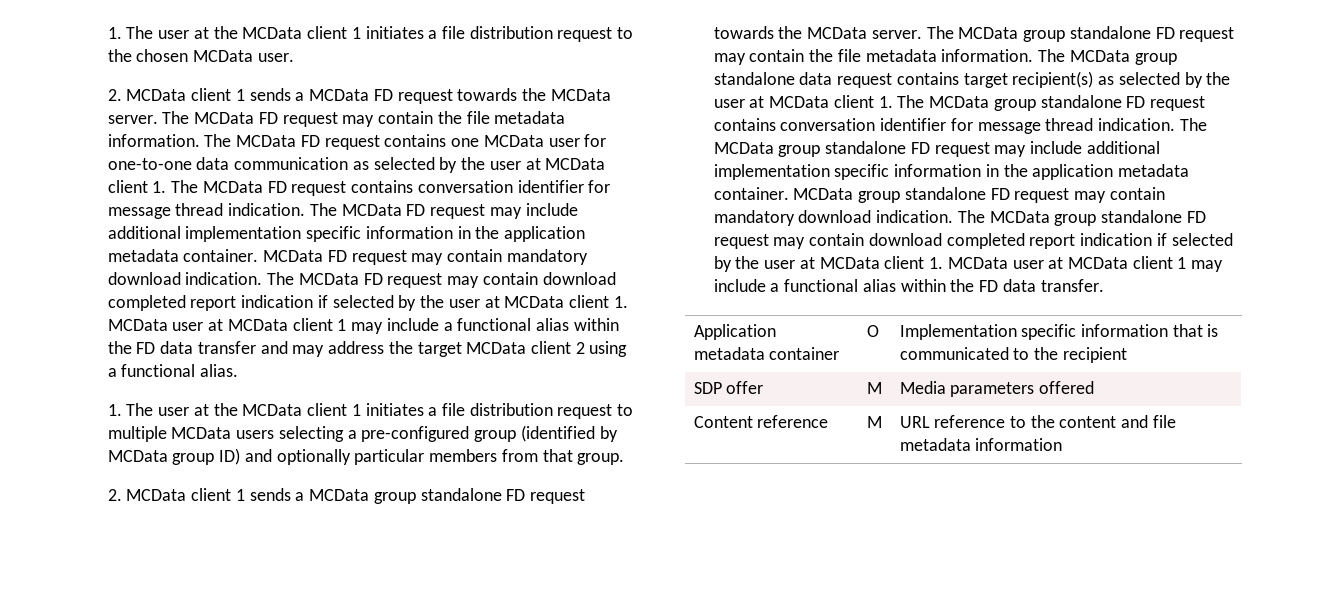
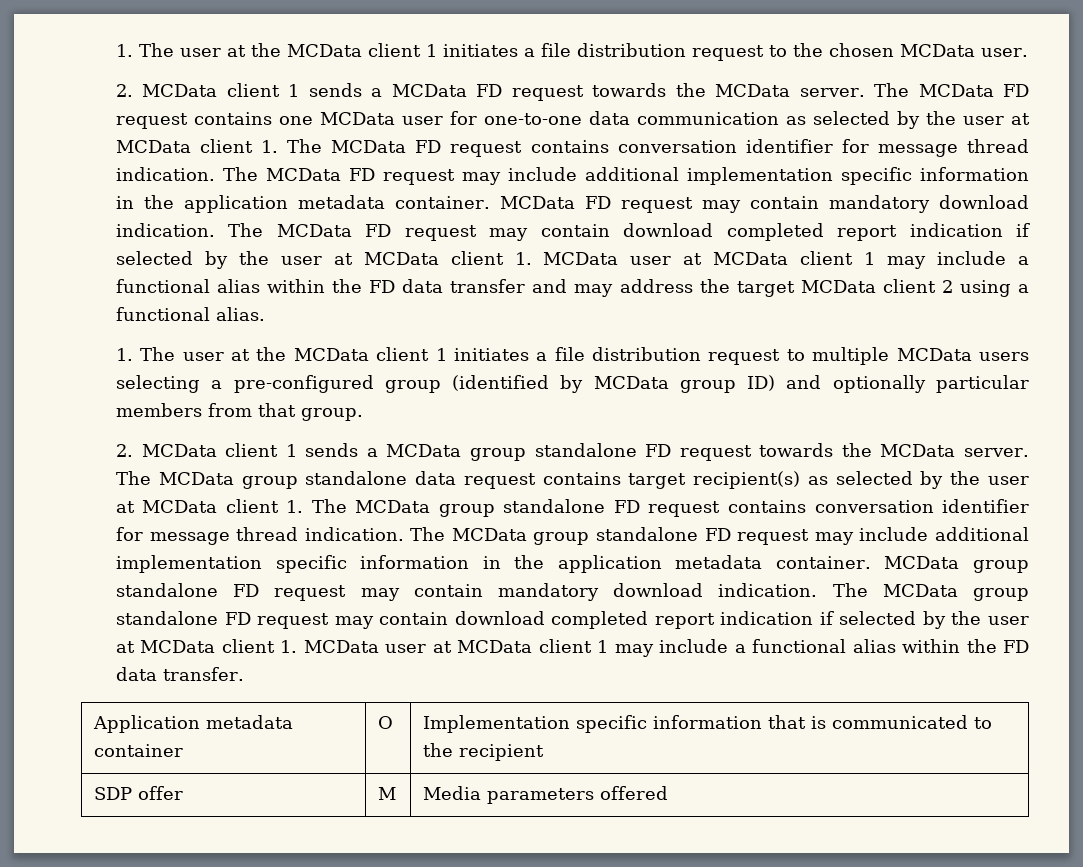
[342,111,566,127] [107,134,380,150] may contain the file metadata information. The MCData FD request -> (188, 121) none
[1155,27,1235,42] [713,49,1177,65] [713,72,795,85] FD request may contain the file metadata information. The MCData group standalone -> (408, 478) none
[693,415,829,428] [866,416,882,428] [899,415,1176,428] [899,438,1063,451] // Content reference | M | URL reference to the content and file metadata information -> (668, 793) none

